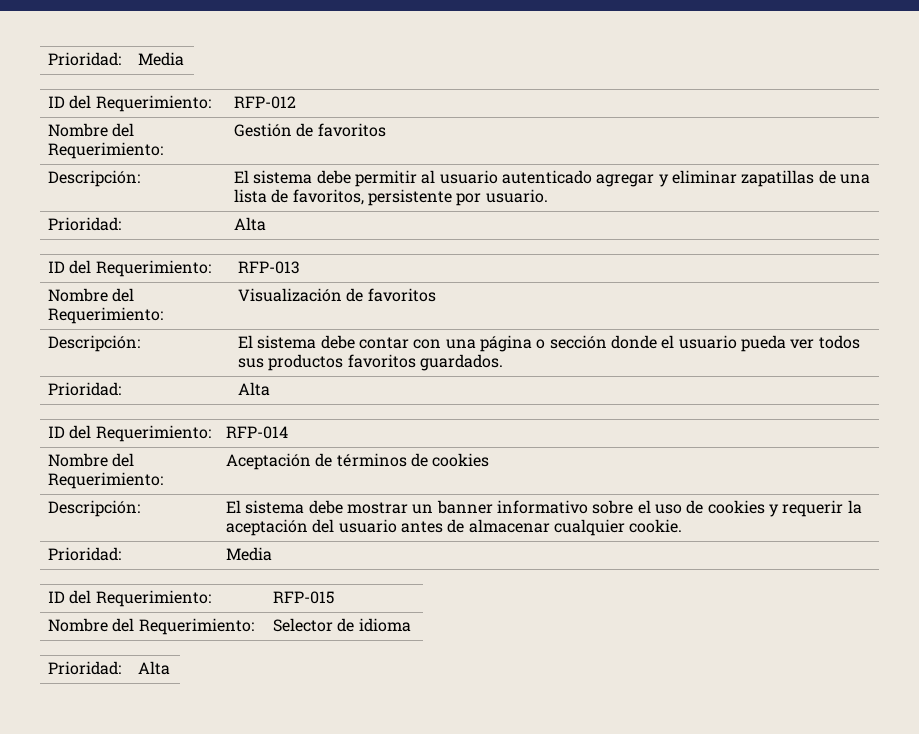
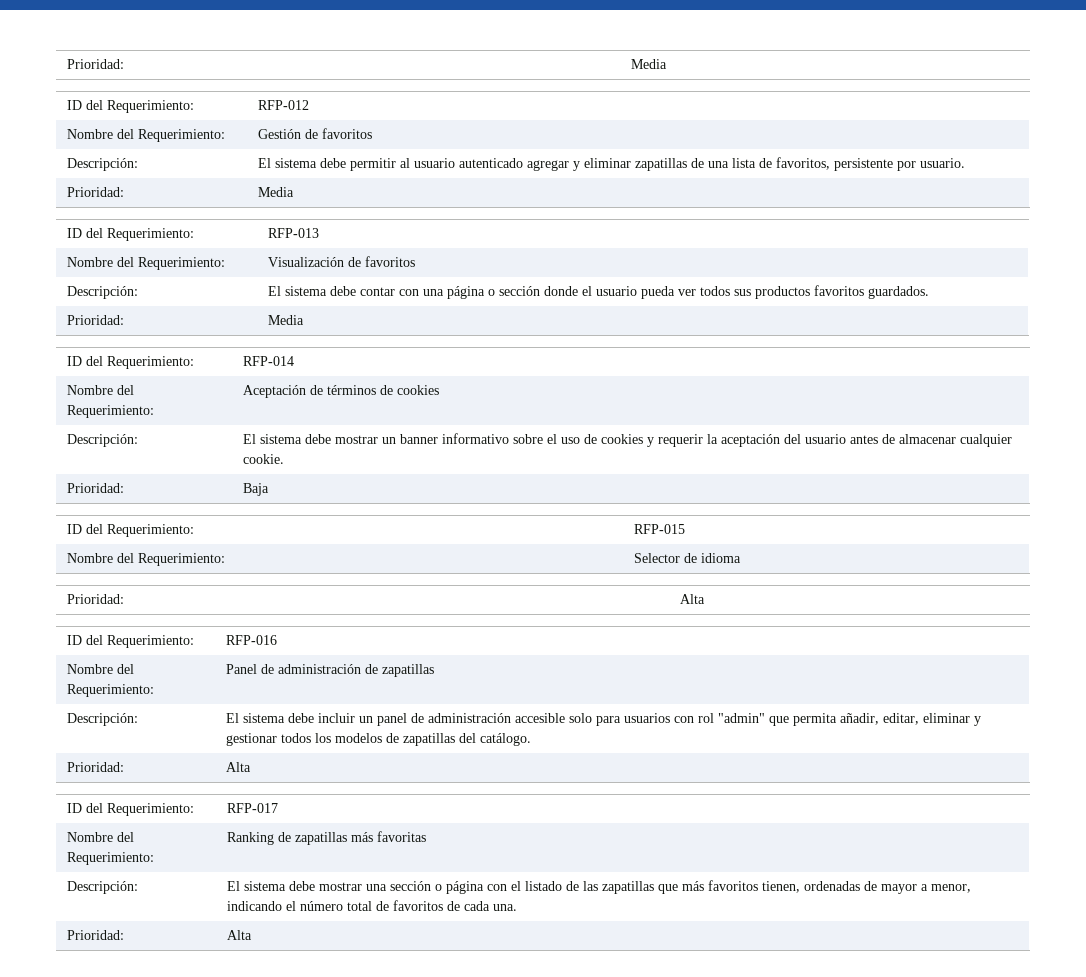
[234,217,267,231] Alta -> [257,187,294,197] Media
[238,382,271,396] Alta -> [267,315,304,325] Media
[226,547,273,561] Media -> [242,483,269,496] Baja
(171, 668) none -> [66,635,194,648] [225,635,277,645] [66,664,134,674] [66,684,154,697] [225,664,434,677] [66,713,138,726] [225,713,981,726] [225,733,531,746] [66,762,124,772] [225,762,251,772] [66,803,194,816] [226,803,278,813] [66,832,134,842] [66,852,154,865] [226,831,426,845] [66,881,138,894] [226,880,971,894] [226,900,517,911] [66,930,124,940] [226,930,252,940] // ID del Requerimiento: | RFP-016 // Nombre del Requerimiento: | Panel de administración de zapatillas // Descripción: | El sistema debe incluir un panel de administración accesible solo para usuarios con rol "admin" que permita añadir, editar, eliminar y gestionar todos los modelos de zapatillas del catálogo. // Prioridad: | Alta // ID del Requerimiento: | RFP-017 // Nombre del Requerimiento: | Ranking de zapatillas más favoritas // Descripción: | El sistema debe mostrar una sección o página con el listado de las zapatillas que más favoritos tienen, ordenadas de mayor a menor, indicando el número total de favoritos de cada una. // Prioridad: | Alta

